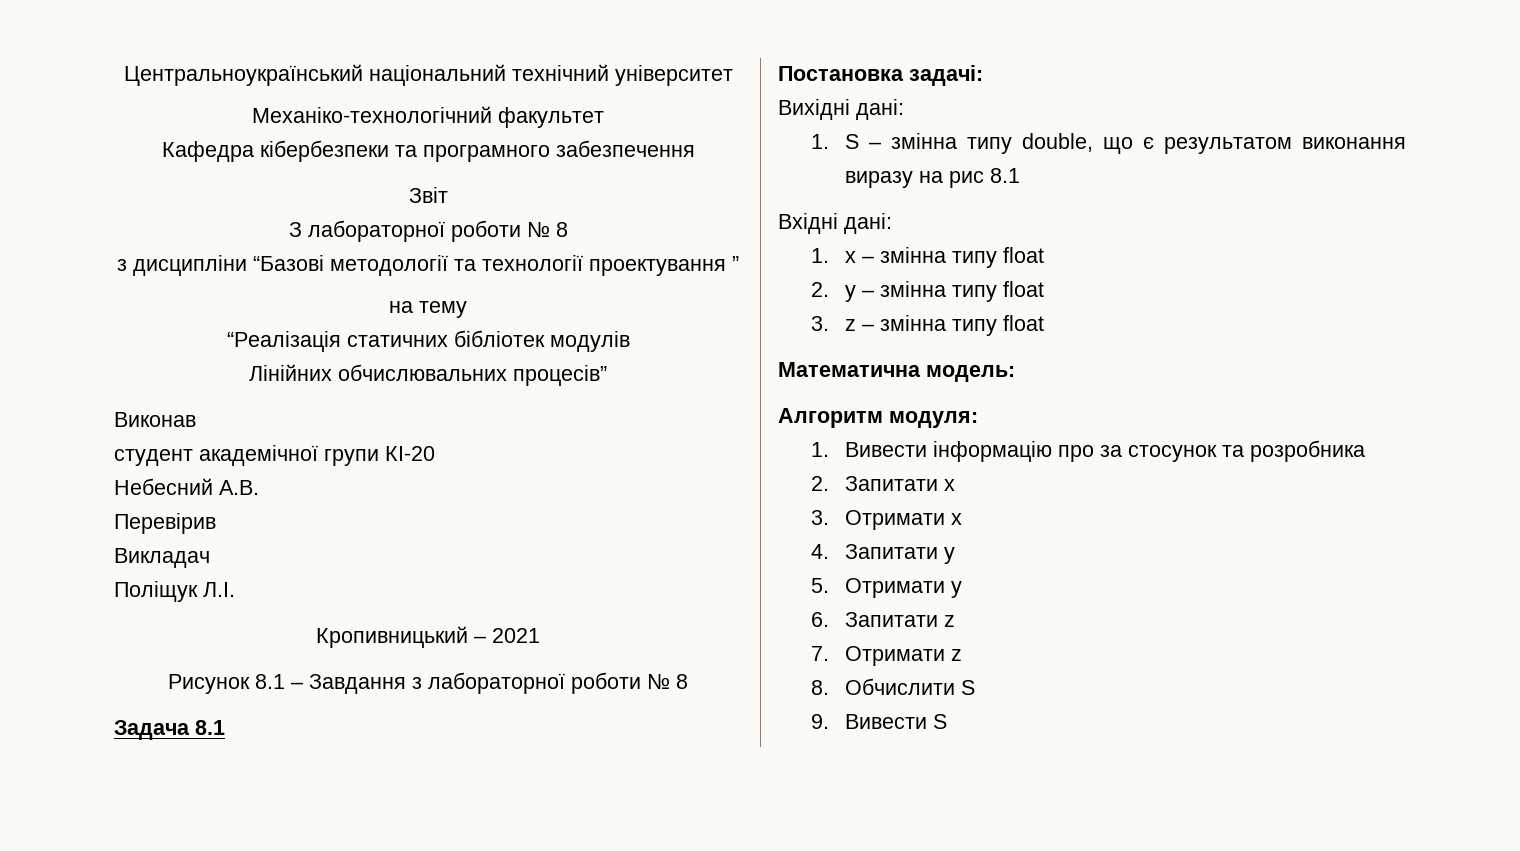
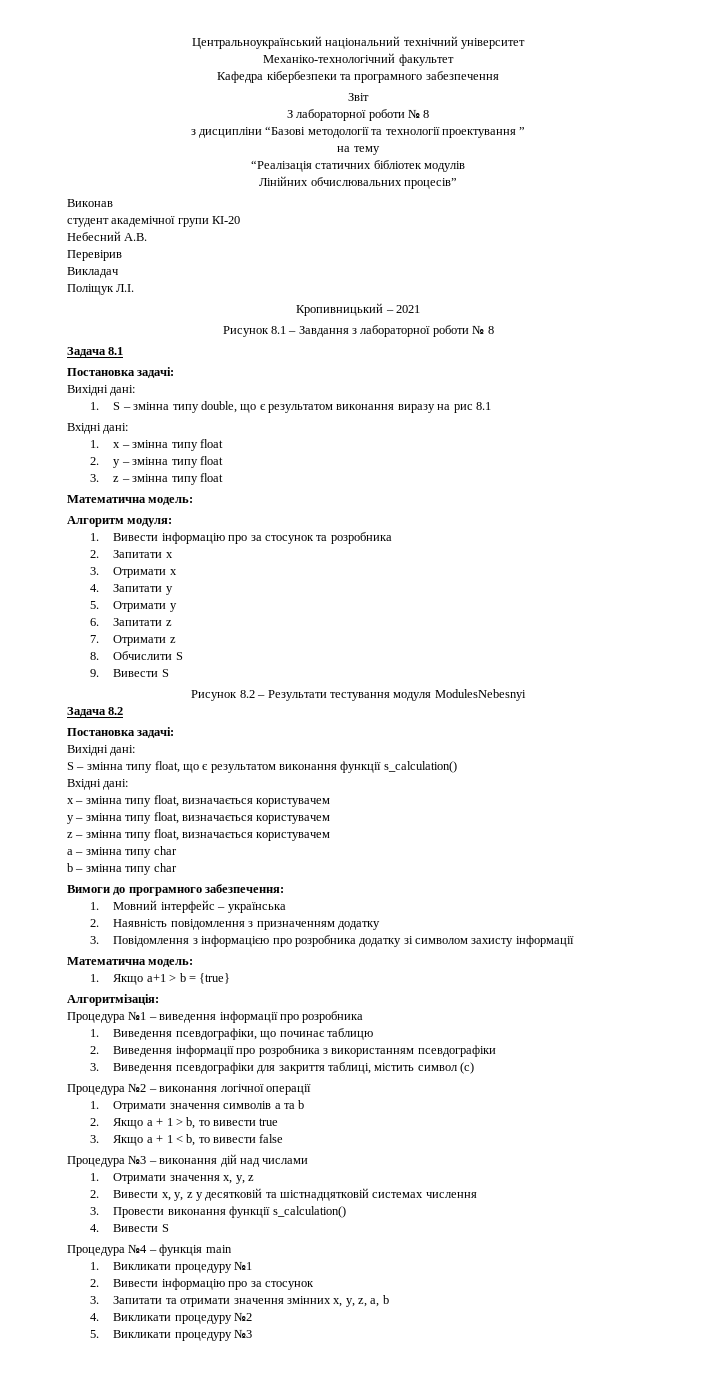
(947, 721) none -> [191,689,526,701] [67,707,124,717] [67,727,175,738] [67,745,136,756] [67,761,457,773] [67,779,129,790] [67,795,331,807] [67,812,331,824] [67,829,331,841] [67,846,177,858] [67,863,177,875] [67,884,285,896] [90,900,286,913] [90,919,380,930] [90,935,574,947] [67,957,194,967] [90,973,231,985] [67,994,159,1006] [67,1011,364,1023] [90,1028,373,1040] [90,1045,496,1057] [90,1062,475,1074] [67,1083,311,1095] [90,1100,305,1112] [90,1117,279,1129] [90,1134,284,1146] [67,1154,309,1167] [90,1173,254,1184] [90,1188,477,1201] [90,1206,346,1218] [90,1224,169,1232] [67,1244,232,1256] [90,1261,253,1273] [90,1278,314,1290] [90,1295,389,1307] [90,1312,253,1324] [90,1329,253,1341] // Рисунок 8.2 – Результати тестування модуля ModulesNebesnyi // Задача 8.2 // Постановка задачі: // Вихідні дані: // S – змінна типу float, що є результатом виконання функції s_calculation() // Вхідні дані: // x – змінна типу float, визначається користувачем // y – змінна типу float, визначається користувачем // z – змінна типу float, визначається користувачем // a – змінна типу char // b – змінна типу char // Вимоги до програмного забезпечення: // 1. Мовний інтерфейс – українська // 2. Наявність повідомлення з призначенням додатку // 3. Повідомлення з інформацією про розробника додатку зі символом захисту інформації // Математична модель: // 1. Якщо a+1 > b = {true} // Алгоритмізація: // Процедура №1 – виведення інформації про розробника // 1. Виведення псевдографіки, що починає таблицю // 2. Виведення інформації про розробника з використанням псевдографіки // 3. Виведення псевдографіки для закриття таблиці, містить символ (с) // Процедура №2 – виконання логічної операції // 1. Отримати значення символів а та b // 2. Якщо a + 1 > b, то вивести true // 3. Якщо а + 1 < b, то вивести false // Процедура №3 – виконання дій над числами // 1. Отримати значення x, y, z // 2. Вивести x, y, z у десятковій та шістнадцятковій системах числення // 3. Провести виконання функції s_calculation() // 4. Вивести S // Процедура №4 – функція main // 1. Викликати процедуру №1 // 2. Вивести інформацію про за стосунок // 3. Запитати та отримати значення змінних x, y, z, a, b // 4. Викликати процедуру №2 // 5. Викликати процедуру №3

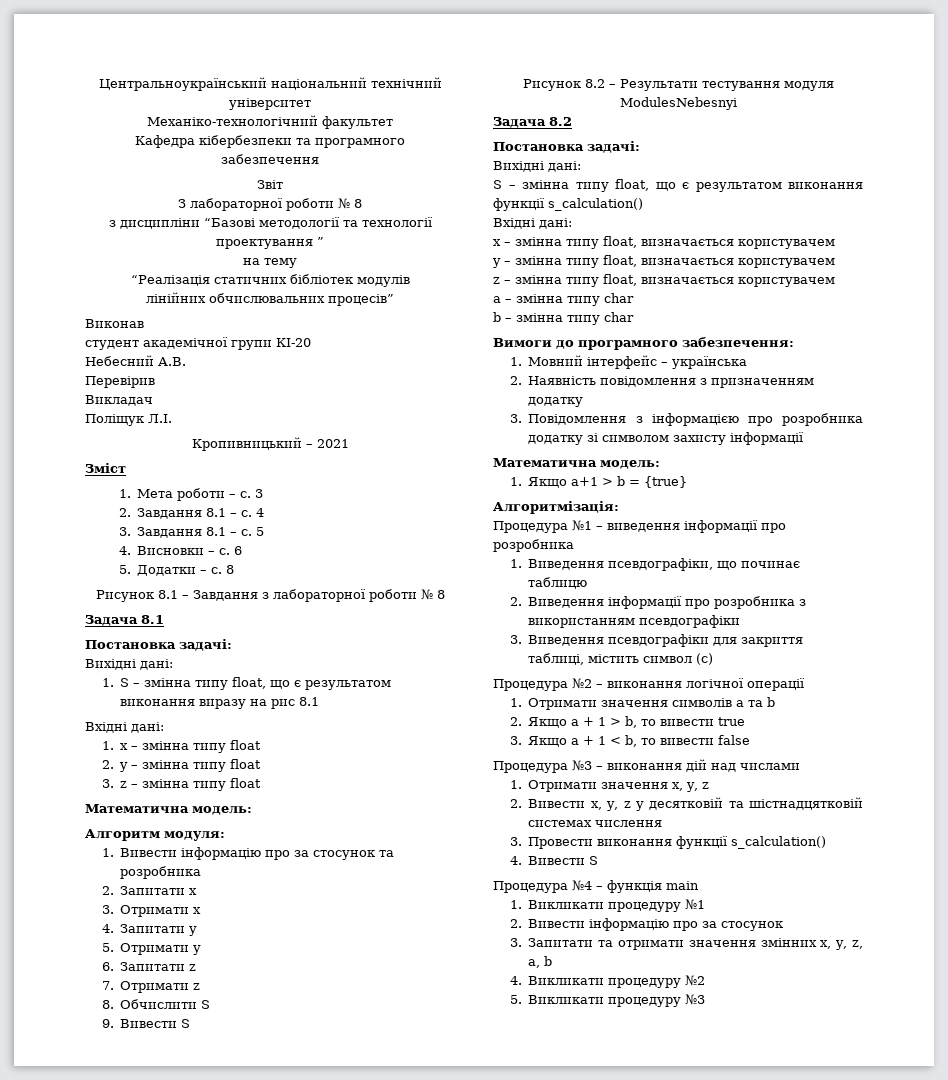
[259,176,309,186] Лінійних -> [146,292,206,303] лінійних
(420, 309) none -> [85,463,126,473] [118,488,264,501] [118,508,265,519] [118,527,265,538] [118,546,243,555] [118,565,235,576] // Зміст // 1. Мета роботи – с. 3 // 2. Завдання 8.1 – с. 4 // 3. Завдання 8.1 – с. 5 // 4. Висновки – с. 6 // 5. Додатки – с. 8
[200,401,237,413] double, -> [232,677,267,689] float,

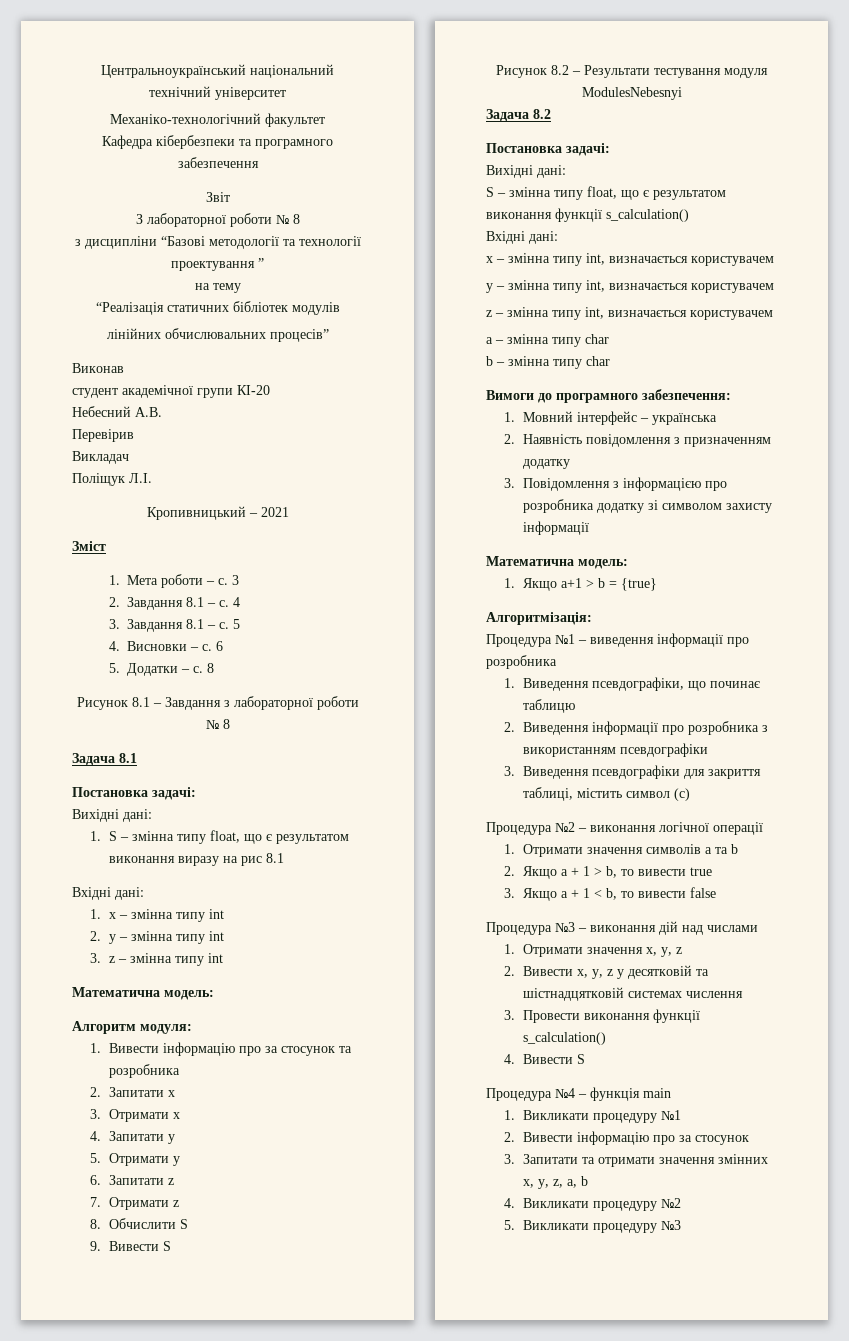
[230,740,262,750] float -> [208,909,224,919] int
[230,759,262,769] float -> [208,931,224,941] int
[230,778,262,788] float -> [207,953,223,963] int
[603,236,637,248] float, -> [586,253,605,265] int,
[603,255,637,267] float, -> [586,280,605,292] int,
[603,274,637,286] float, -> [585,307,604,319] int,

